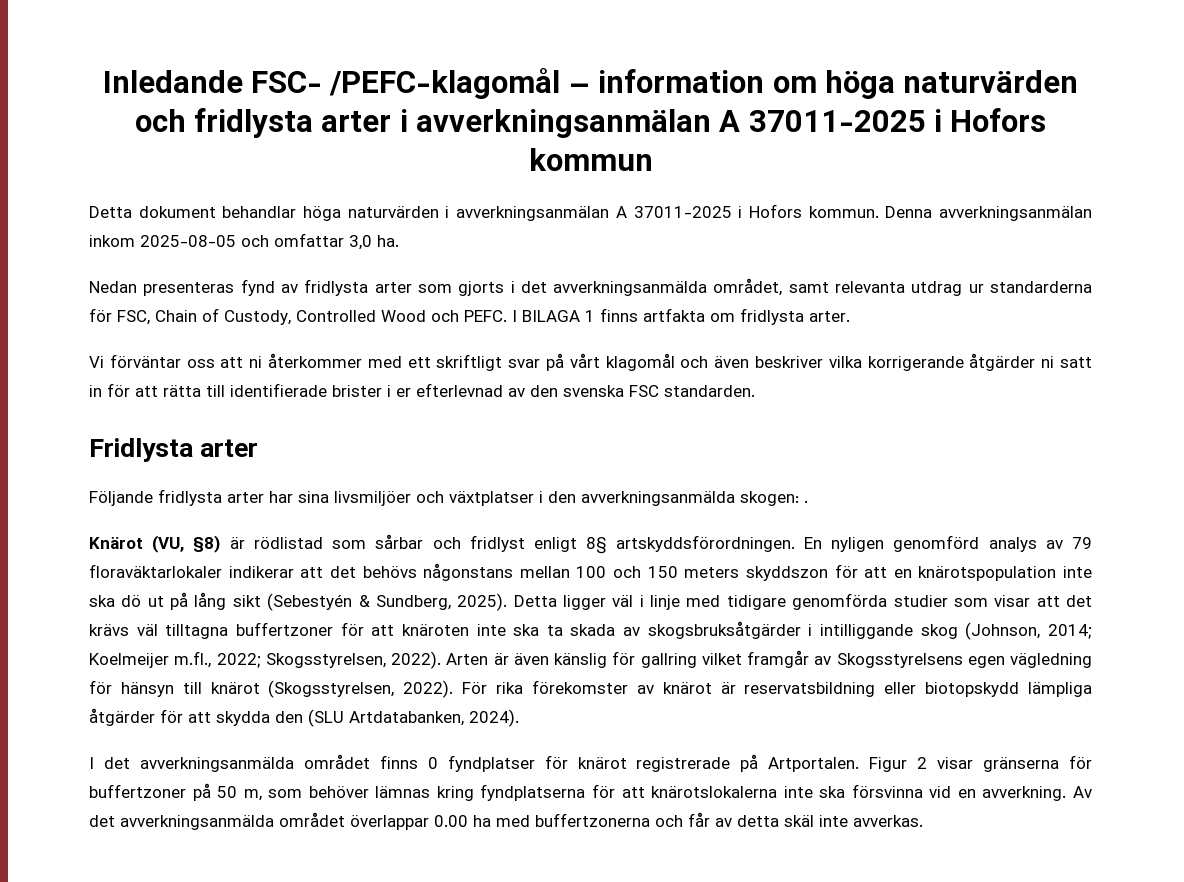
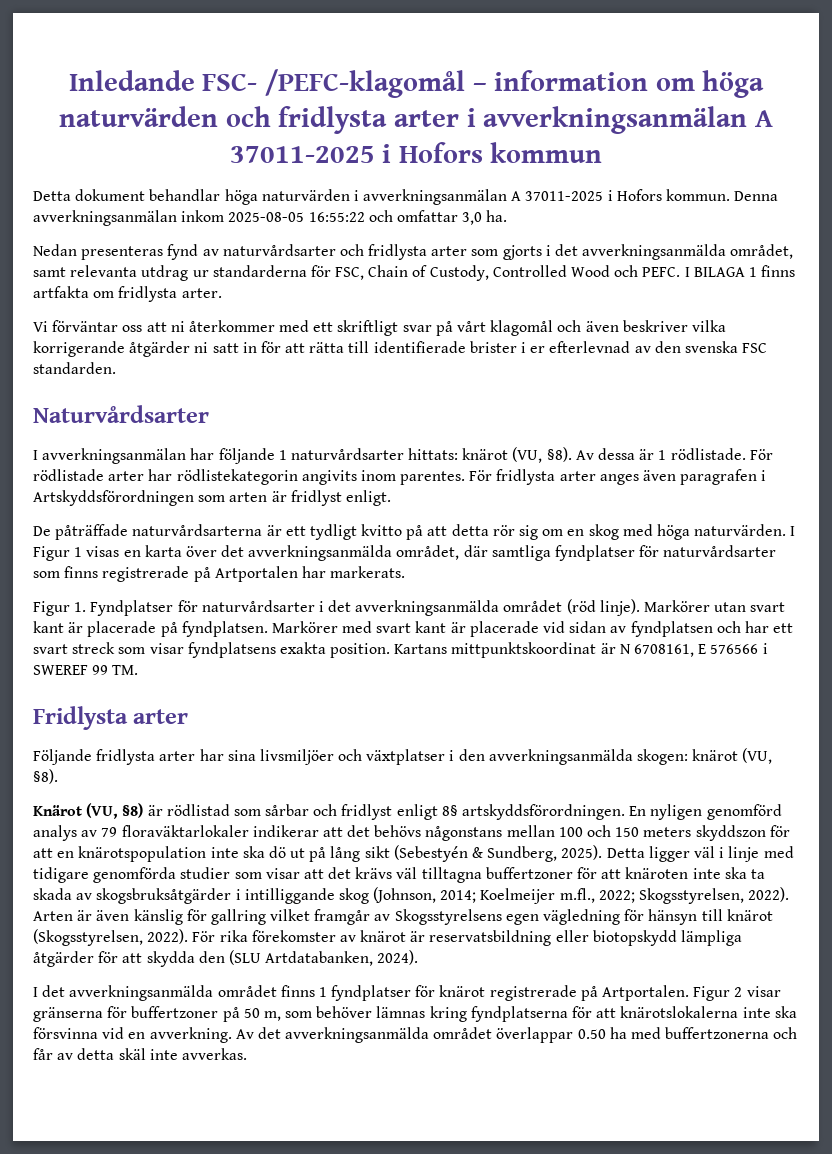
(236, 241) none -> [308,212,365,222] 16:55:22
(298, 288) none -> [222,244,364,256] naturvårdsarter och
(755, 391) none -> [33,405,209,423] [33,447,773,464] [33,469,767,485] [33,490,391,506] [33,524,796,540] [33,545,777,561] [33,566,406,582] [33,599,786,616] [33,621,794,637] [33,642,768,658] [33,665,139,675] // Naturvårdsarter // I avverkningsanmälan har följande 1 naturvårdsarter hittats: knärot (VU, §8). Av dessa är 1 rödlistade. För rödlistade arter har rödlistekategorin angivits inom parentes. För fridlysta arter anges även paragrafen i Artskyddsförordningen som arten är fridlyst enligt. // De påträffade naturvårdsarterna är ett tydligt kvitto på att detta rör sig om en skog med höga naturvärden. I Figur 1 visas en karta över det avverkningsanmälda området, där samtliga fyndplatser för naturvårdsarter som finns registrerade på Artportalen har markerats. // Figur 1. Fyndplatser för naturvårdsarter i det avverkningsanmälda området (röd linje). Markörer utan svart kant är placerade på fyndplatsen. Markörer med svart kant är placerade vid sidan av fyndplatsen och har ett svart streck som visar fyndplatsens exakta position. Kartans mittpunktskoordinat är N 6708161, E 576566 i SWEREF 99 TM.
[804,500,808,503] . -> [692,748,773,764] [33,769,58,784] knärot (VU, §8).
[427,757,438,769] 0 -> [318,987,327,997] 1
[434,815,468,827] 0.00 -> [577,1029,606,1039] 0.50

